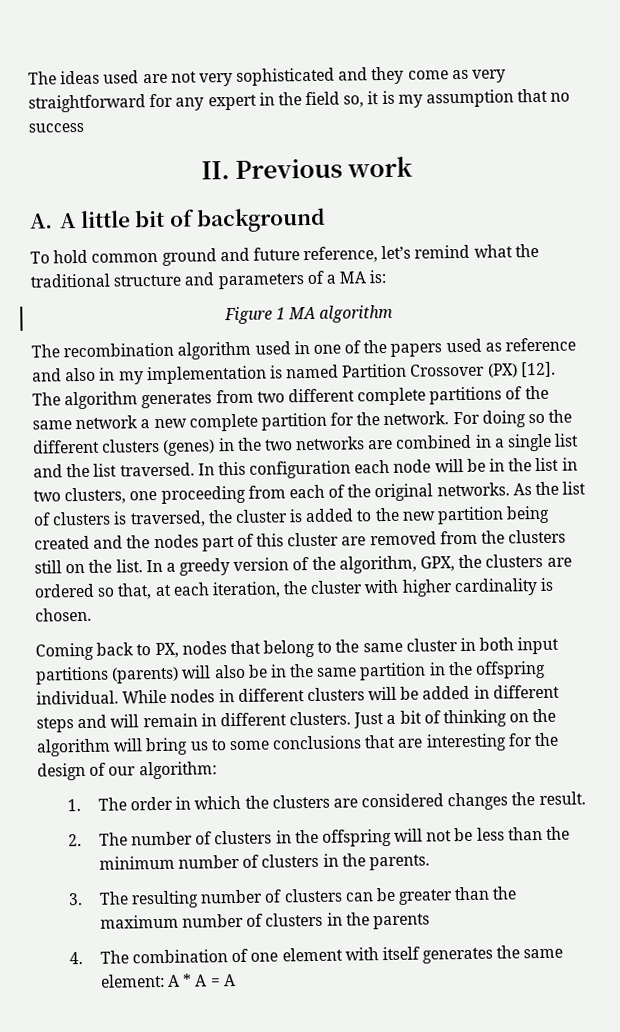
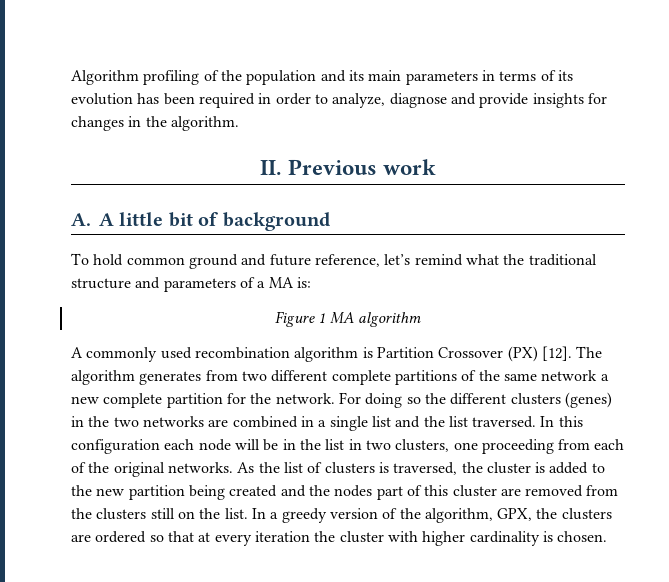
[28,66,507,87] [28,88,571,113] [28,122,84,133] The ideas used are not very sophisticated and they come as very straightforward for any expert in the field so, it is my assumption that no success -> [71,70,573,85] [71,93,607,108] [71,116,239,131] Algorithm profiling of the population and its main parameters in terms of its evolution has been required in order to analyze, diagnose and provide insights for changes in the algorithm.
[31,337,577,360] [32,364,340,385] The recombination algorithm used in one of the papers used as reference and also in my implementation is named -> [71,347,373,362] A commonly used recombination algorithm is
[117,581,281,600] that, at each iteration, -> [167,531,310,546] that at every iteration
[35,636,560,661] [35,660,547,685] [36,684,560,705] [36,708,557,733] [36,732,560,757] [37,761,217,781] [67,791,586,812] [68,826,571,847] [98,853,430,871] [68,886,518,909] [99,912,430,930] [69,945,564,965] [99,973,236,988] // Coming back to PX, nodes that belong to the same cluster in both input partitions (parents) will also be in the same partition in the offspring individual. While nodes in different clusters will be added in different steps and will remain in different clusters. Just a bit of thinking on the algorithm will bring us to some conclusions that are interesting for the design of our algorithm: // 1. The order in which the clusters are considered changes the result. // 2. The number of clusters in the offspring will not be less than the minimum number of clusters in the parents. // 3. The resulting number of clusters can be greater than the maximum number of clusters in the parents // 4. The combination of one element with itself generates the same element: A * A = A -> (608, 536) none

